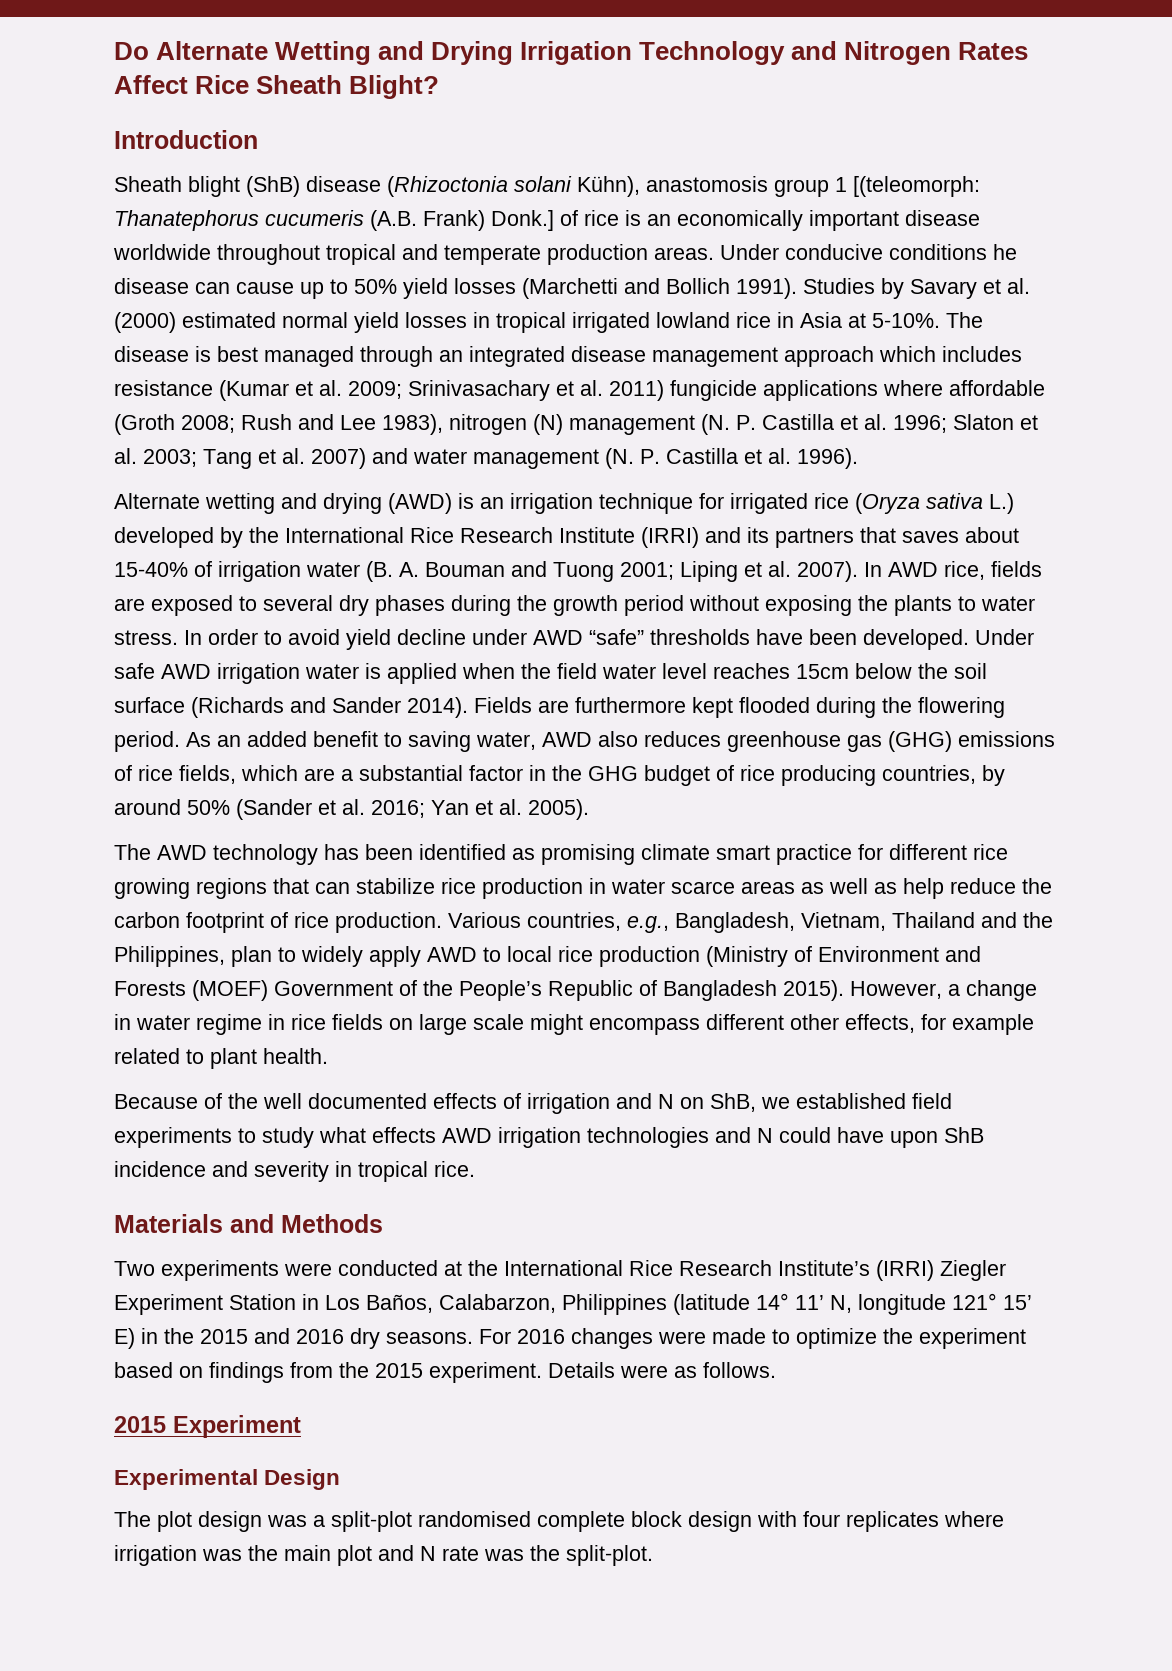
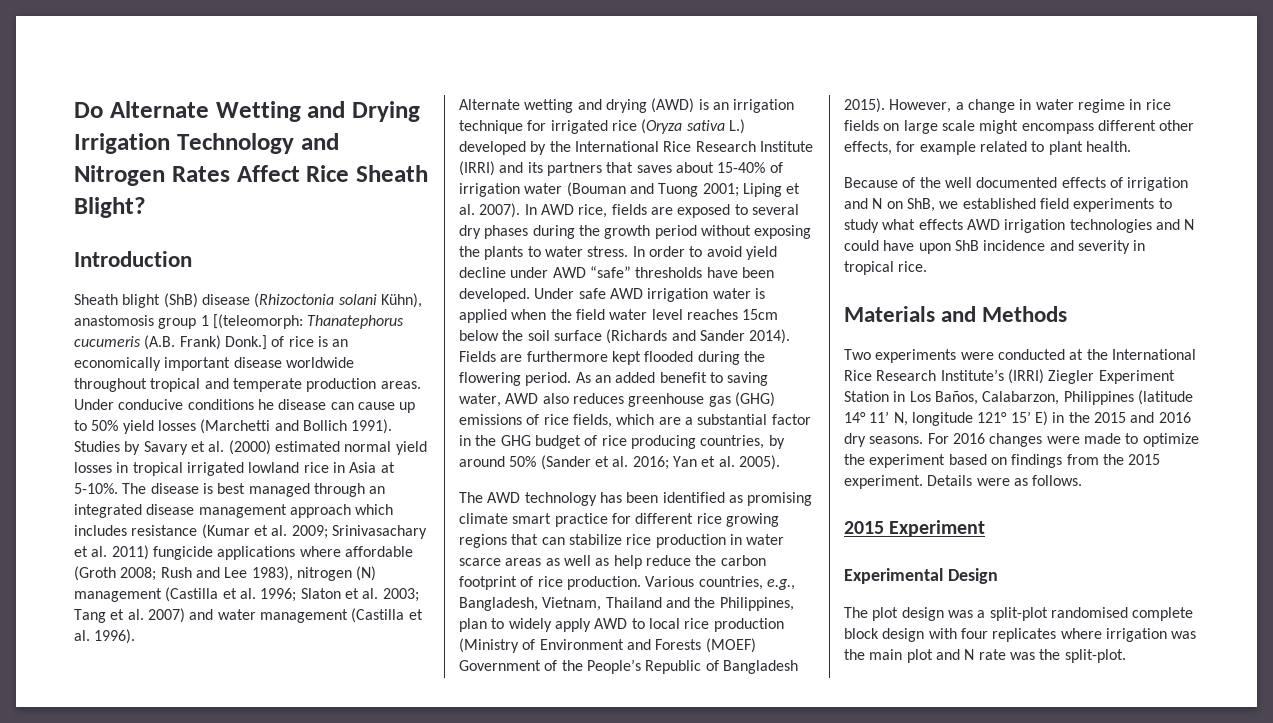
[701,414,834,435] (N. P. Castilla -> [165,587,219,602] (Castilla
[605,448,738,469] (N. P. Castilla -> [351,608,405,623] (Castilla
[366,561,505,582] (B. A. Bouman -> [566,182,626,197] (Bouman

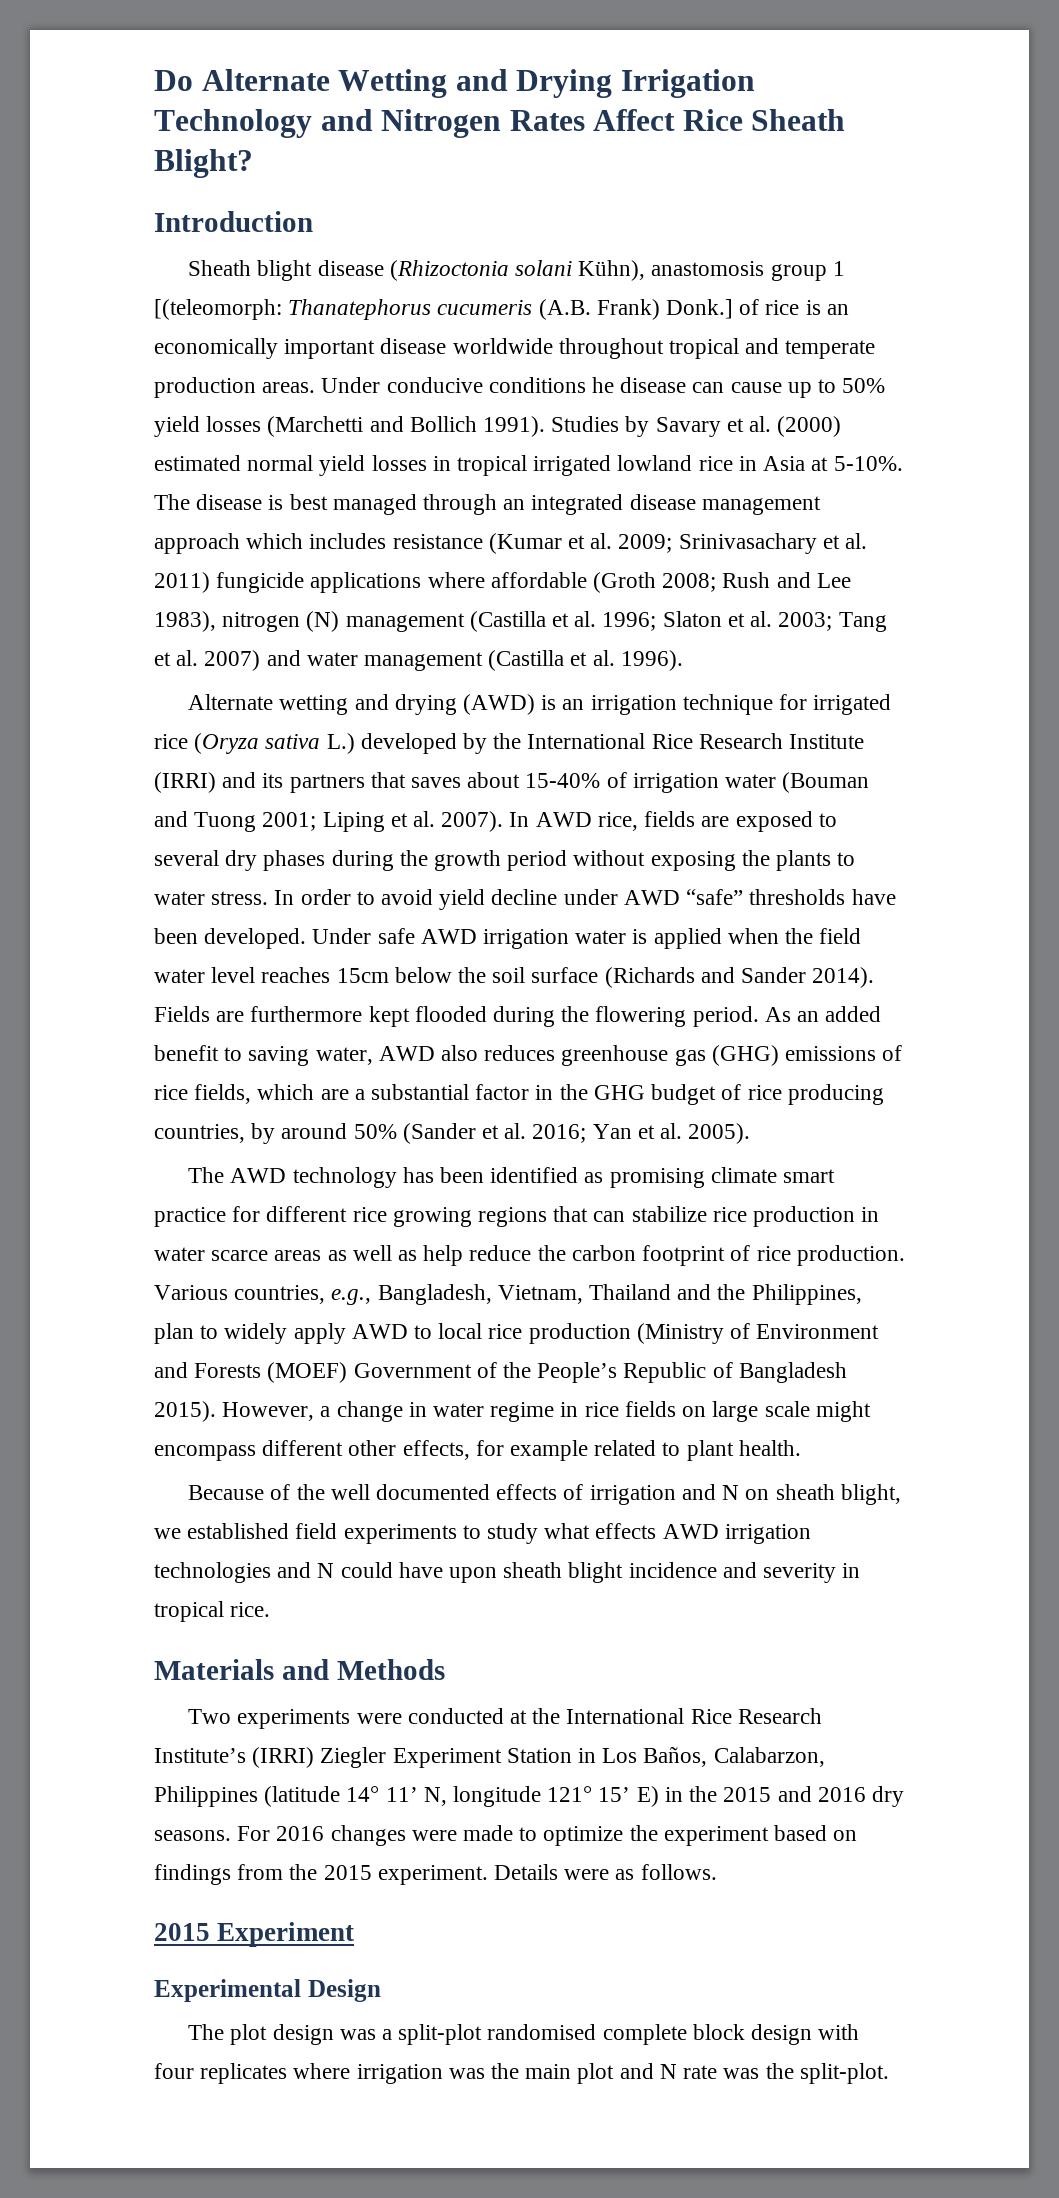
[163,293,198,308] (ShB) -> (313, 270) none
[906,198,935,212] ShB, -> [775,1484,901,1505] sheath blight,
[954,240,979,251] ShB -> [503,1562,624,1583] sheath blight

